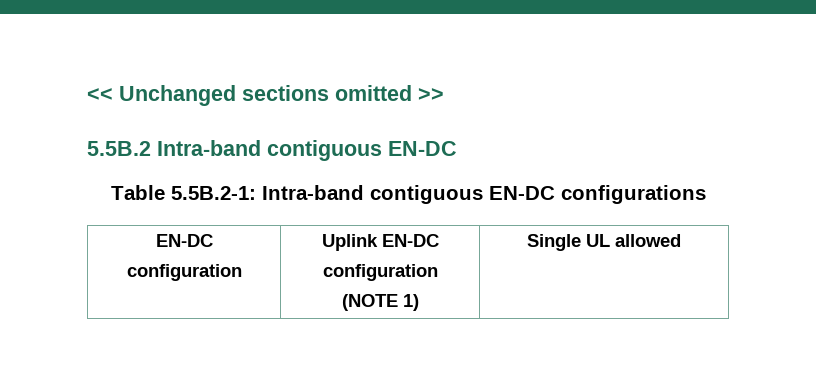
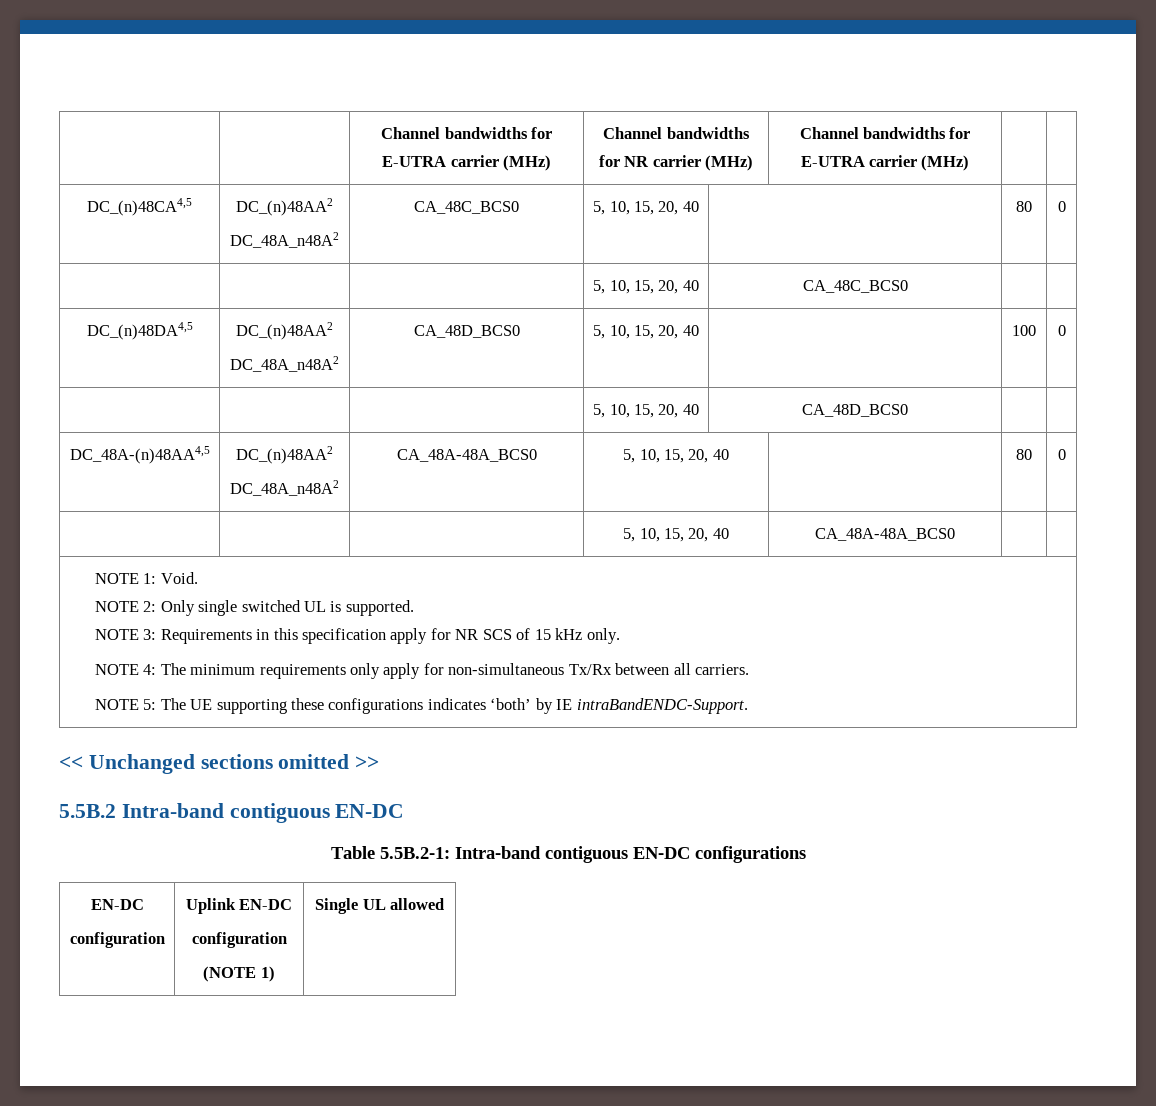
(87, 94) none -> [381,127,552,139] [382,155,551,171] [603,127,750,139] [598,155,754,171] [799,127,971,139] [800,155,970,171] [87,198,192,216] [236,198,333,216] [230,232,339,248] [414,201,519,214] [593,201,699,215] [1016,201,1032,212] [1057,201,1066,212] [593,280,699,294] [802,280,908,293] [86,322,193,340] [236,322,333,340] [230,356,339,372] [413,325,520,338] [593,325,699,339] [1012,325,1036,336] [1057,325,1066,336] [593,404,699,418] [802,404,909,417] [69,446,210,464] [236,446,333,464] [230,480,339,496] [396,449,537,462] [623,449,729,463] [1016,449,1032,460] [1057,449,1066,460] [623,528,729,542] [815,528,955,541] [94,572,198,584] [94,600,414,616] [94,628,620,644] [94,663,750,679] [94,698,748,714] | | Channel bandwidths for E-UTRA carrier (MHz) | Channel bandwidths for NR carrier (MHz) | Channel bandwidths for E-UTRA carrier (MHz) | | // DC_(n)48CA4,5 | DC_(n)48AA2 // DC_48A_n48A2 | CA_48C_BCS0 | 5, 10, 15, 20, 40 | | 80 | 0 // | | | 5, 10, 15, 20, 40 | CA_48C_BCS0 | | // DC_(n)48DA4,5 | DC_(n)48AA2 // DC_48A_n48A2 | CA_48D_BCS0 | 5, 10, 15, 20, 40 | | 100 | 0 // | | | 5, 10, 15, 20, 40 | CA_48D_BCS0 | | // DC_48A-(n)48AA4,5 | DC_(n)48AA2 // DC_48A_n48A2 | CA_48A-48A_BCS0 | 5, 10, 15, 20, 40 | | 80 | 0 // | | | 5, 10, 15, 20, 40 | CA_48A-48A_BCS0 | | // NOTE 1: Void. // NOTE 2: Only single switched UL is supported. // NOTE 3: Requirements in this specification apply for NR SCS of 15 kHz only. // NOTE 4: The minimum requirements only apply for non-simultaneous Tx/Rx between all carriers. // NOTE 5: The UE supporting these configurations indicates ‘both’ by IE intraBandENDC-Support. //

